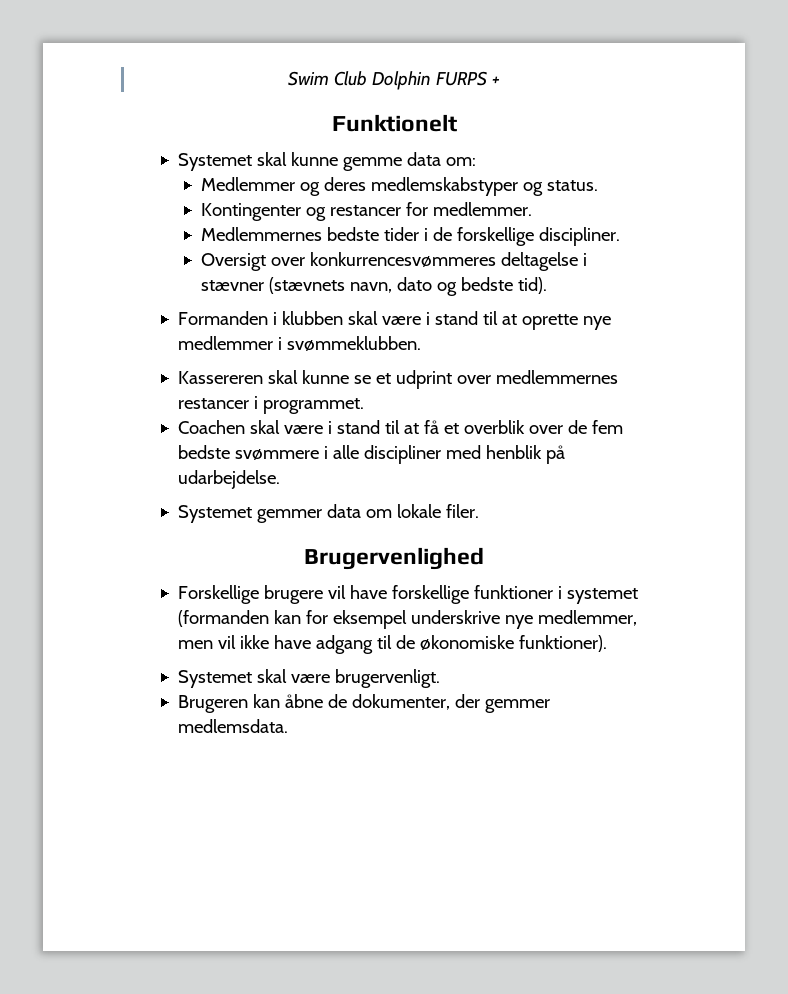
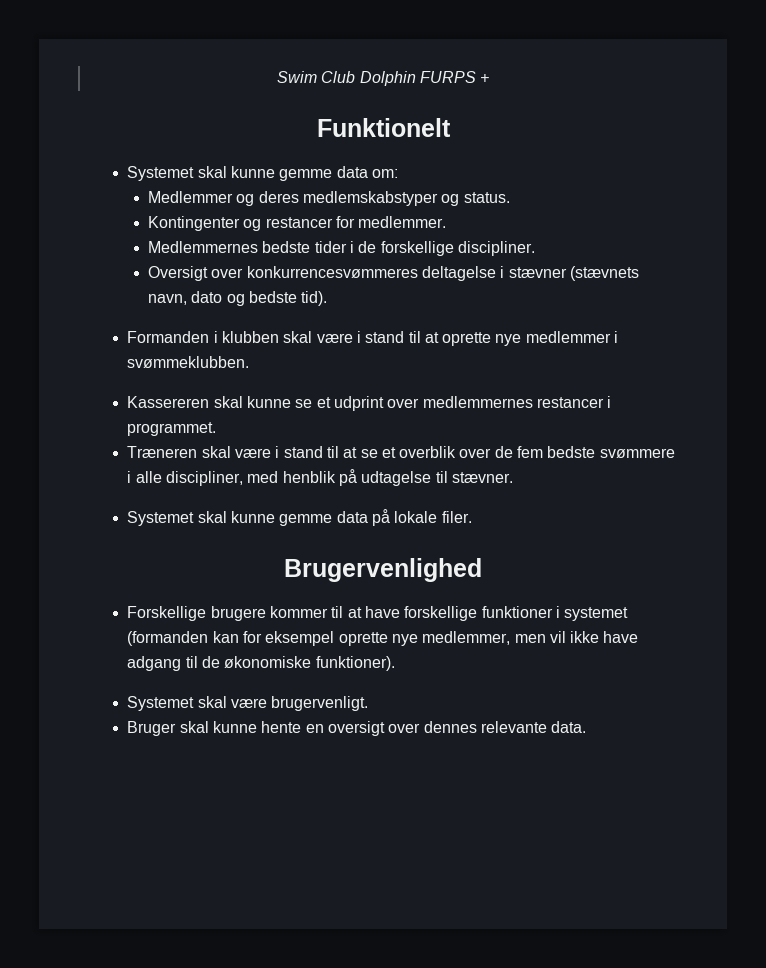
[177,420,439,434] Coachen skal være i stand til at få -> [127,446,378,458] Træneren skal være i stand til at se
[363,445,441,464] discipliner -> [165,471,243,486] discipliner,
[177,470,280,489] [177,504,392,523] udarbejdelse. // Systemet gemmer data om -> [361,471,513,486] [127,509,390,526] udtagelse til stævner. // Systemet skal kunne gemme data på
[327,585,346,599] vil -> [269,606,362,618] kommer til at
[410,610,500,624] underskrive -> [338,632,388,646] oprette
[177,694,550,713] [177,719,288,733] Brugeren kan åbne de dokumenter, der gemmer medlemsdata. -> [127,721,587,736] Bruger skal kunne hente en oversigt over dennes relevante data.

